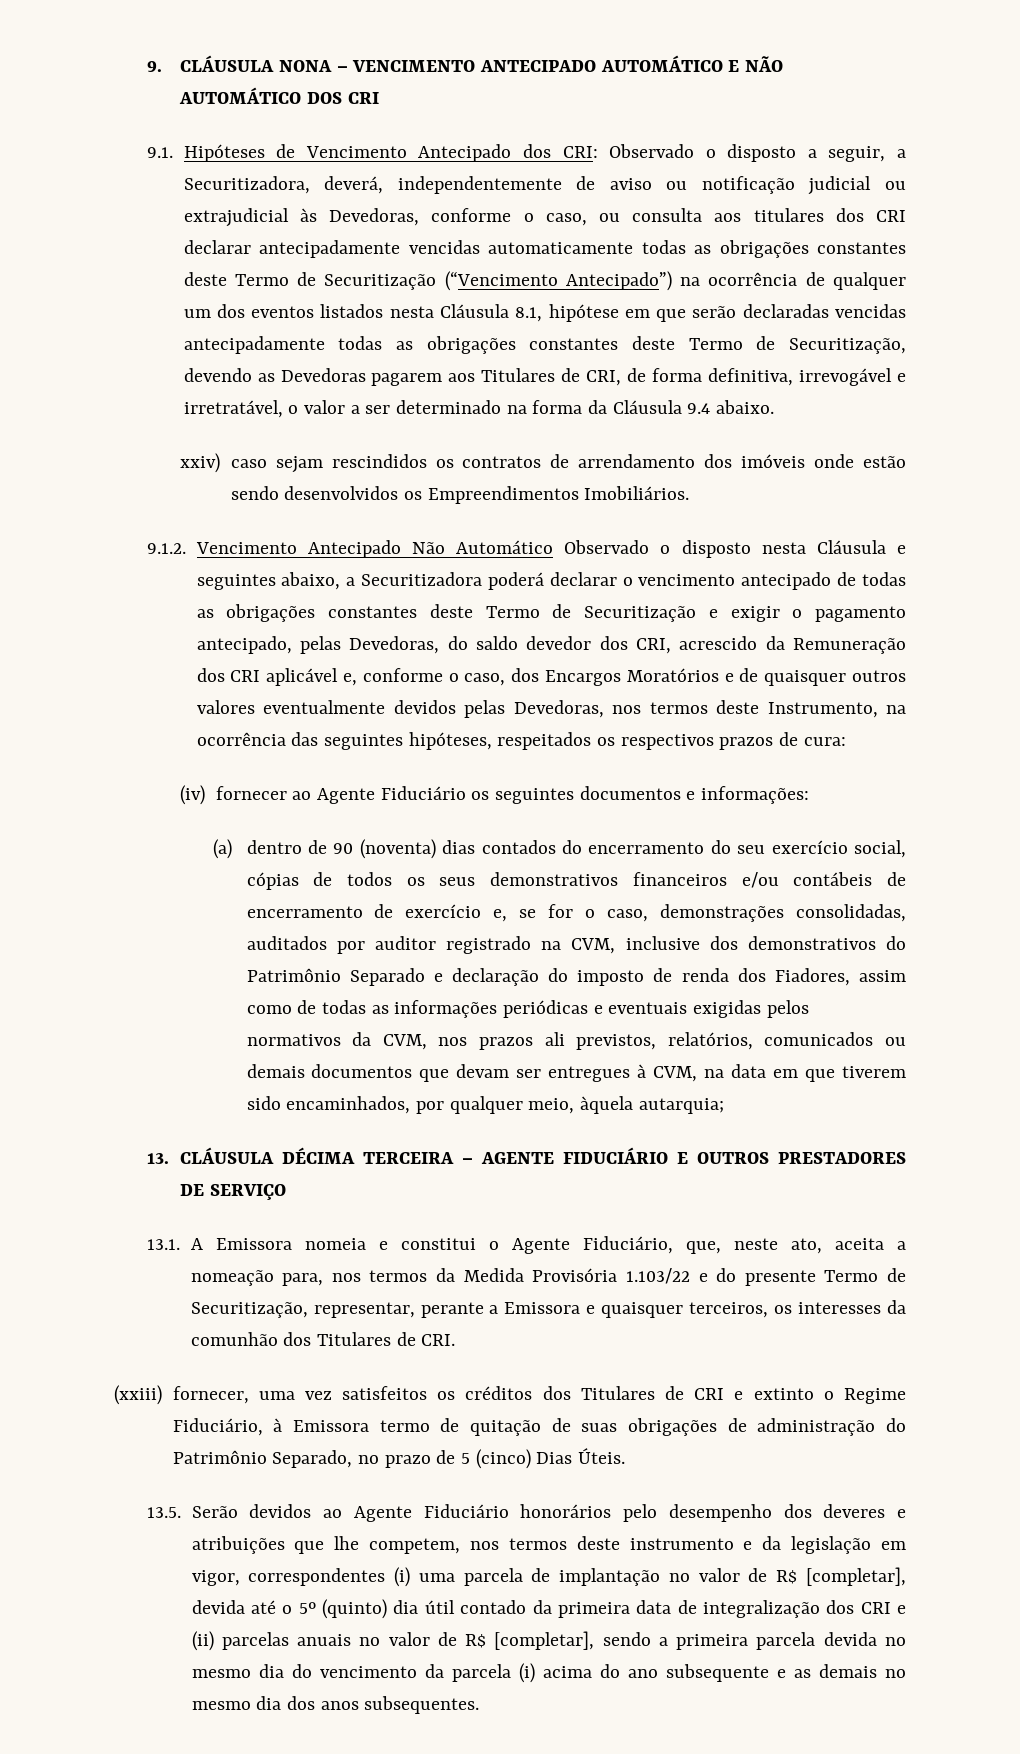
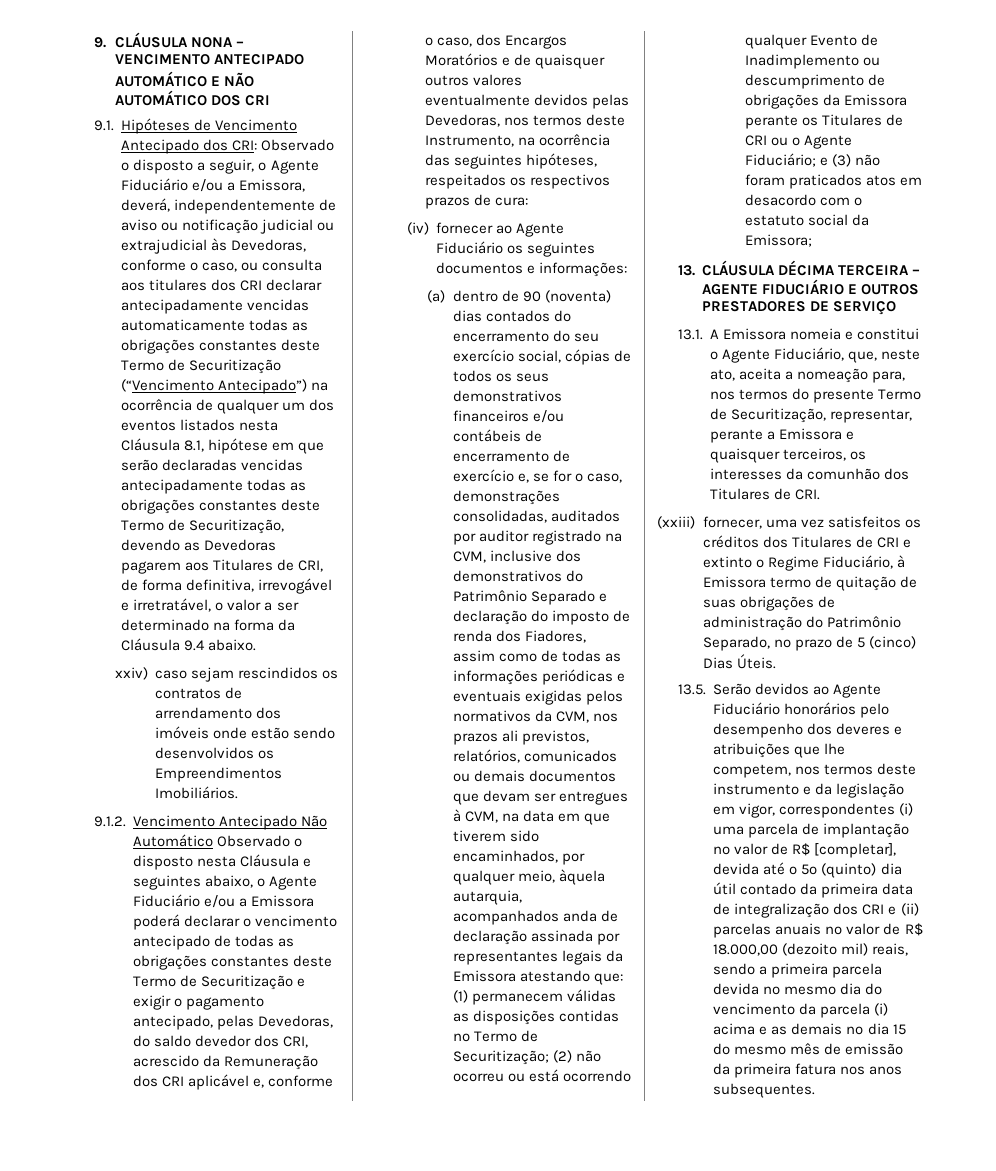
[896,149,906,158] [183,176,310,194] a Securitizadora, -> [258,160,319,174] [121,178,306,192] o Agente Fiduciário e/ou a Emissora,
[346,572,483,586] a Securitizadora -> [257,876,318,890] [133,894,315,908] o Agente Fiduciário e/ou a Emissora
[638,1098,724,1114] autarquia; -> [452,890,522,905] [452,910,618,925] [452,930,620,945] [452,950,623,965] [452,970,623,985] [452,989,616,1005] [452,1010,619,1025] [452,1030,538,1042] [452,1050,601,1065] [452,1069,631,1082] [744,34,878,49] [744,54,880,69] [744,74,885,89] [744,94,907,109] [744,114,903,129] [744,135,852,149] [744,153,880,167] [744,174,922,189] [744,194,862,206] [744,214,869,226] [744,234,812,247] autarquia, acompanhados anda de declaração assinada por representantes legais da Emissora atestando que: (1) permanecem válidas as disposições contidas no Termo de Securitização; (2) não ocorreu ou está ocorrendo qualquer Evento de Inadimplemento ou descumprimento de obrigações da Emissora perante os Titulares de CRI ou o Agente Fiduciário; e (3) não foram praticados atos em desacordo com o estatuto social da Emissora;
[436,1268,708,1284] da Medida Provisória 1.103/22 e -> (789, 394) none
[494,1631,595,1650] [completar], -> [713,943,909,956] 18.000,00 (dezoito mil) reais,
[599,1664,769,1682] do ano subsequente -> (756, 1029) none
[191,1696,315,1710] mesmo dia dos -> [867,1023,906,1035] [713,1043,904,1055] [713,1063,866,1078] dia 15 do mesmo mês de emissão da primeira fatura nos

